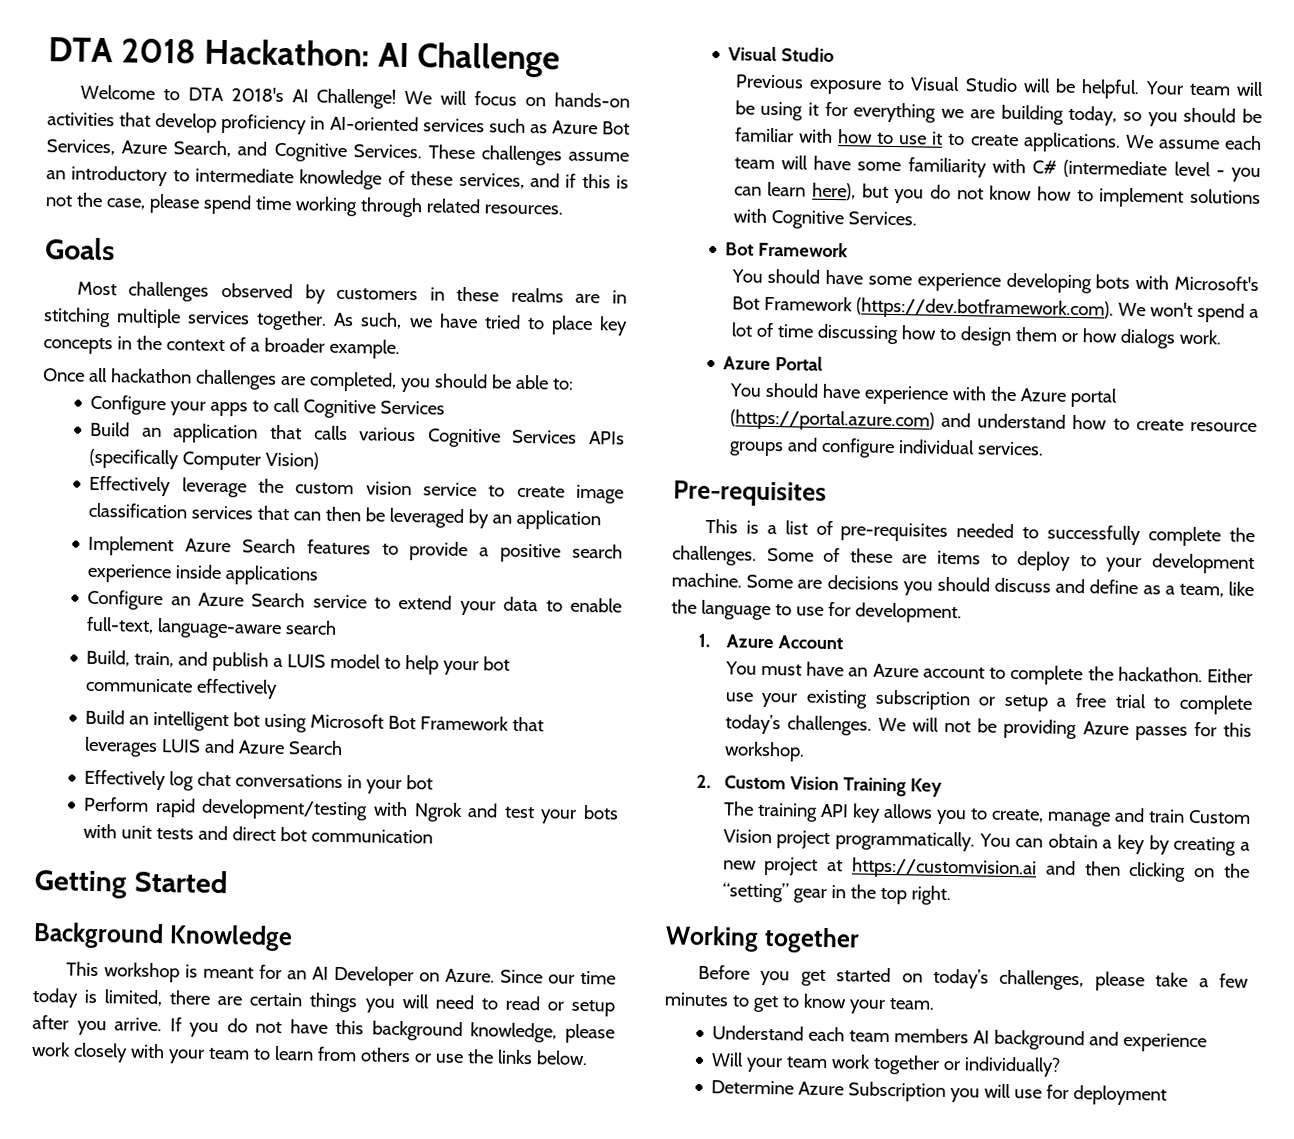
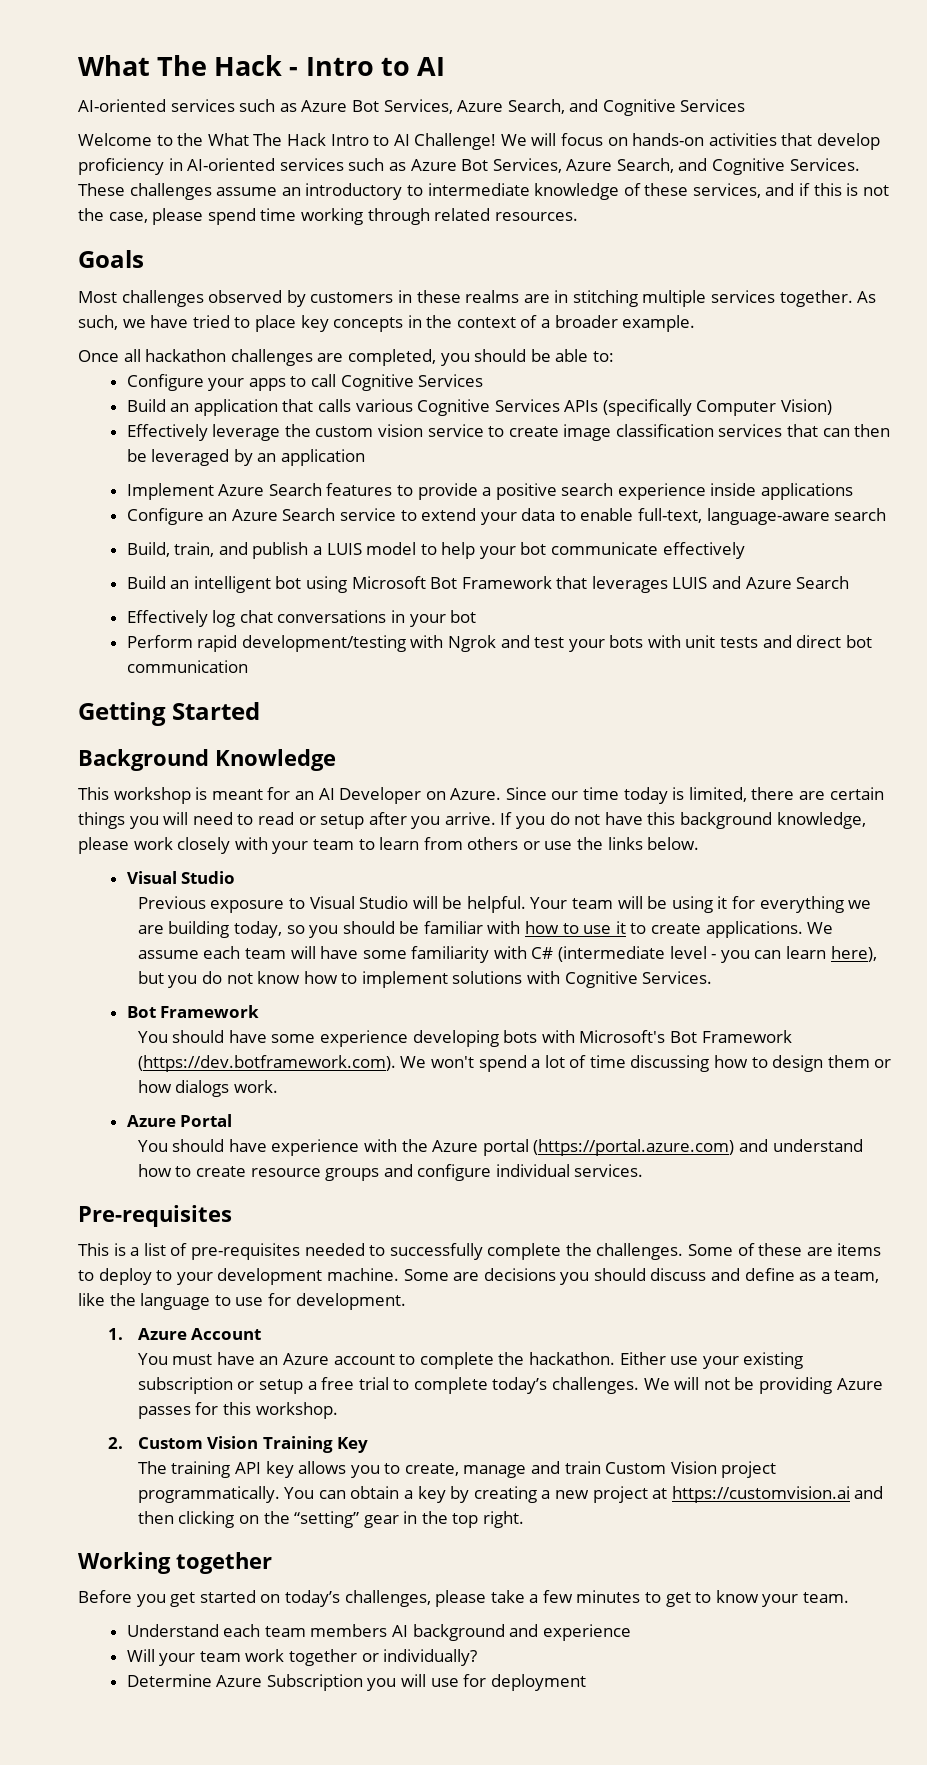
[48,37,561,78] [79,84,284,102] DTA 2018 Hackathon: AI Challenge // Welcome to DTA 2018's -> [78,55,445,76] [78,99,746,116] [78,133,390,146] What The Hack - Intro to AI // AI-oriented services such as Azure Bot Services, Azure Search, and Cognitive Services // Welcome to the What The Hack Intro to

